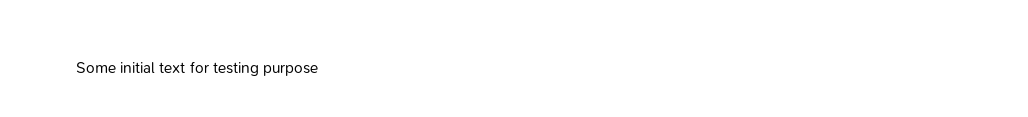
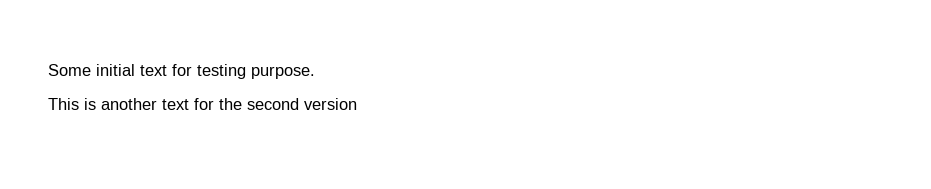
[262,64,318,76] purpose -> [251,66,315,79] [48,98,357,110] purpose. // This is another text for the second version

